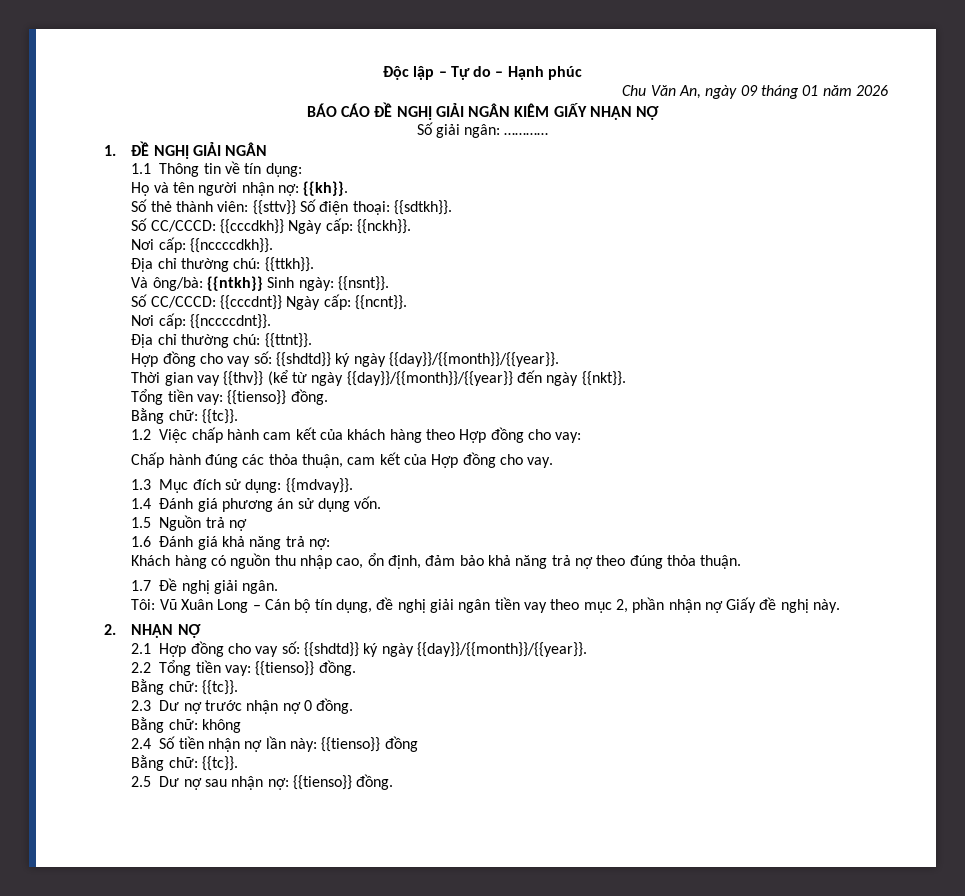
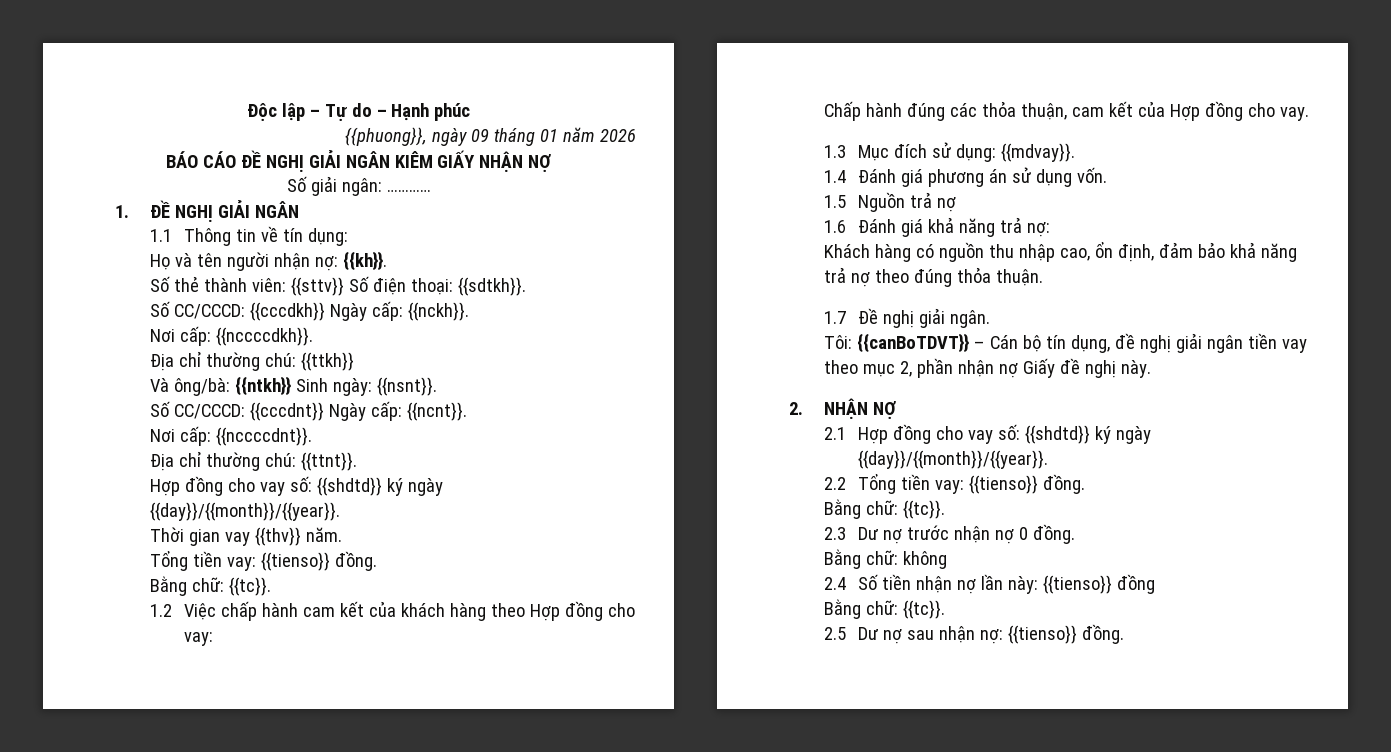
[622,85,702,99] Chu Văn An, -> [345,127,428,146] {{phuong}},
[264,257,314,272] {{ttkh}}. -> [300,352,354,371] {{ttkh}}
[267,370,626,386] (kể từ ngày {{day}}/{{month}}/{{year}} đến ngày {{nkt}}. -> [305,527,342,542] năm.
[159,599,249,613] Vũ Xuân Long -> [856,333,969,352] {{canBoTDVT}}

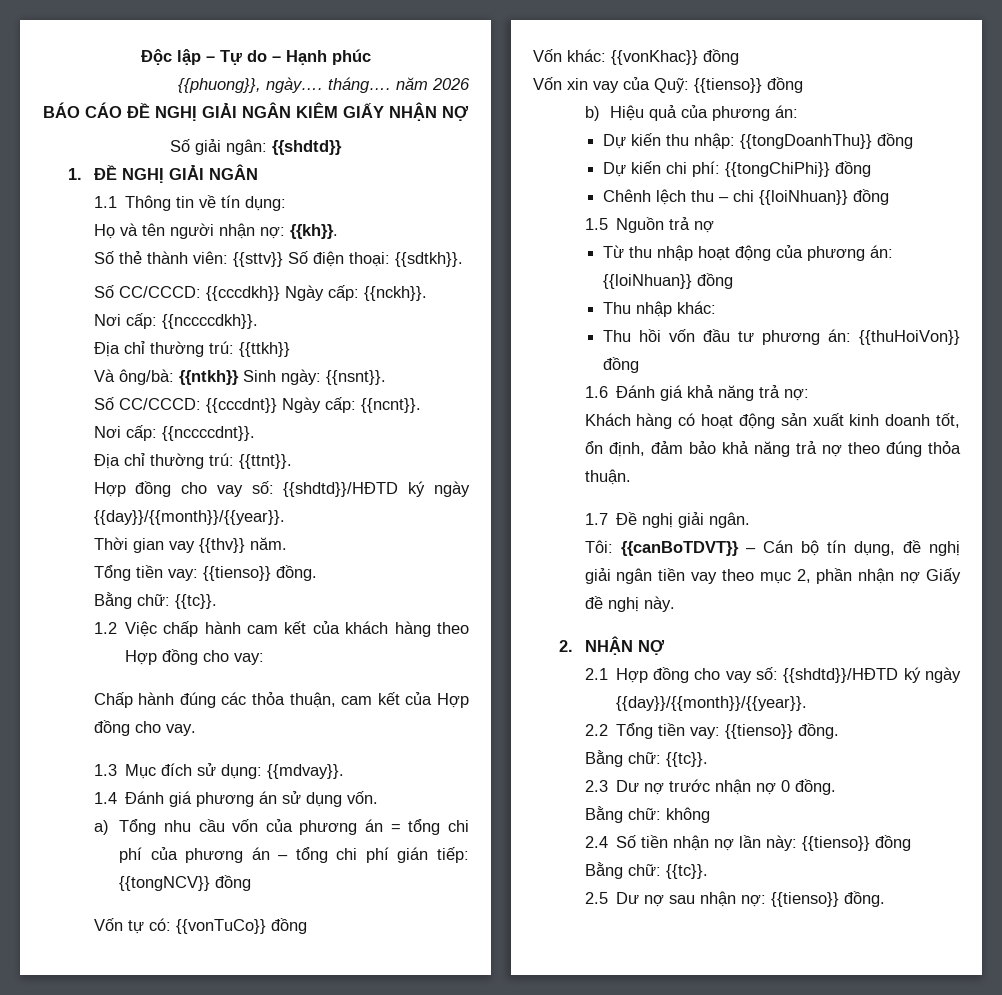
[432,128,559,146] ngày 09 tháng 01 -> [266,77,391,93] ngày…. tháng….
[386,189,431,192] ………… -> [272,140,342,155] {{shdtd}}
[264,353,296,367] chú: -> [208,341,234,354] trú:
[264,453,296,467] chú: -> [208,453,234,466] trú:
[316,477,382,496] {{shdtd}} -> [283,482,399,497] {{shdtd}}/HĐTD
[823,192,957,212] 1.5 Nguồn trả nợ -> [93,819,470,835] [119,847,469,863] [119,875,252,891] [93,918,307,934] [533,49,739,65] [533,77,803,93] [584,105,799,121] [602,133,913,149] [602,161,871,177] [602,189,889,205] [584,217,714,233] [602,245,893,261] [602,273,733,289] [602,301,716,317] [602,329,960,345] [602,357,639,373] a) Tổng nhu cầu vốn của phương án = tổng chi phí của phương án – tổng chi phí gián tiếp: {{tongNCV}} đồng // Vốn tự có: {{vonTuCo}} đồng // Vốn khác: {{vonKhac}} đồng // Vốn xin vay của Quỹ: {{tienso}} đồng // b) Hiệu quả của phương án: // Dự kiến thu nhập: {{tongDoanhThu}} đồng // Dự kiến chi phí: {{tongChiPhi}} đồng // Chênh lệch thu – chi {{loiNhuan}} đồng // 1.5 Nguồn trả nợ // Từ thu nhập hoạt động của phương án: {{loiNhuan}} đồng // Thu nhập khác: // Thu hồi vốn đầu tư phương án: {{thuHoiVon}} đồng
[938,242,1090,262] nguồn thu nhập cao, -> [701,413,960,429] hoạt động sản xuất kinh doanh tốt,
[1025,425,1091,444] {{shdtd}} -> [783,668,899,683] {{shdtd}}/HĐTD

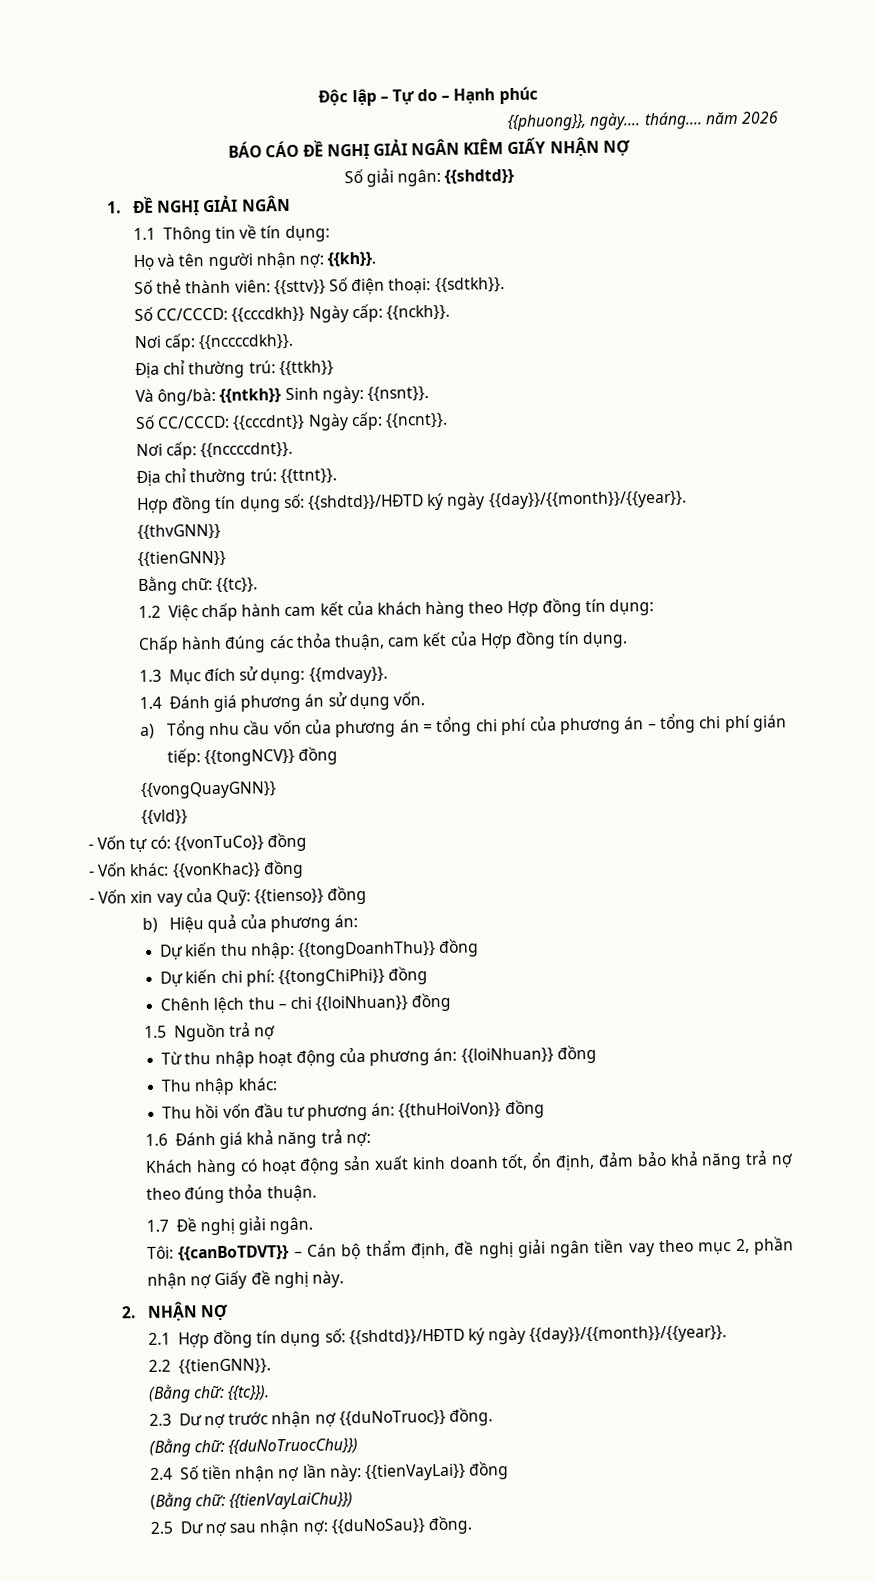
[181,481,470,497] [93,510,285,525] [93,537,287,553] [93,565,317,581] cho vay số: {{shdtd}}/HĐTD ký ngày {{day}}/{{month}}/{{year}}. // Thời gian vay {{thv}} năm. // Tổng tiền vay: {{tienso}} đồng. -> [215,490,687,513] [137,523,222,541] [137,550,227,568] tín dụng số: {{shdtd}}/HĐTD ký ngày {{day}}/{{month}}/{{year}}. // {{thvGNN}} // {{tienGNN}}
[202,650,264,665] cho vay: -> [584,598,655,616] tín dụng:
[134,721,196,736] cho vay. -> [558,631,629,649] tín dụng.
(252, 883) none -> [140,781,278,799] [141,809,189,825] [88,844,94,850] {{vongQuayGNN}} // {{vld}} // -
(307, 926) none -> [89,871,95,877] -
(739, 57) none -> [89,898,95,904] -
[826,540,895,556] tín dụng, -> [365,1240,450,1259] thẩm định,
[694,668,752,683] cho vay -> [256,1330,322,1348] tín dụng
[615,723,839,739] [584,750,708,767] Tổng tiền vay: {{tienso}} đồng. // Bằng chữ: {{tc}}. -> [177,1358,271,1375] [148,1384,271,1403] {{tienGNN}}. // (Bằng chữ: {{tc}}).
[780,779,836,795] [584,806,710,823] 0 đồng. // Bằng chữ: không -> [338,1407,493,1427] [149,1438,359,1457] {{duNoTruoc}} đồng. // (Bằng chữ: {{duNoTruocChu}})
[801,835,911,851] [584,862,708,879] {{tienso}} đồng // Bằng chữ: {{tc}}. -> [364,1461,510,1482] [150,1492,354,1511] {{tienVayLai}} đồng // (Bằng chữ: {{tienVayLaiChu}})
[770,892,839,907] {{tienso}} -> [330,1518,425,1535] {{duNoSau}}

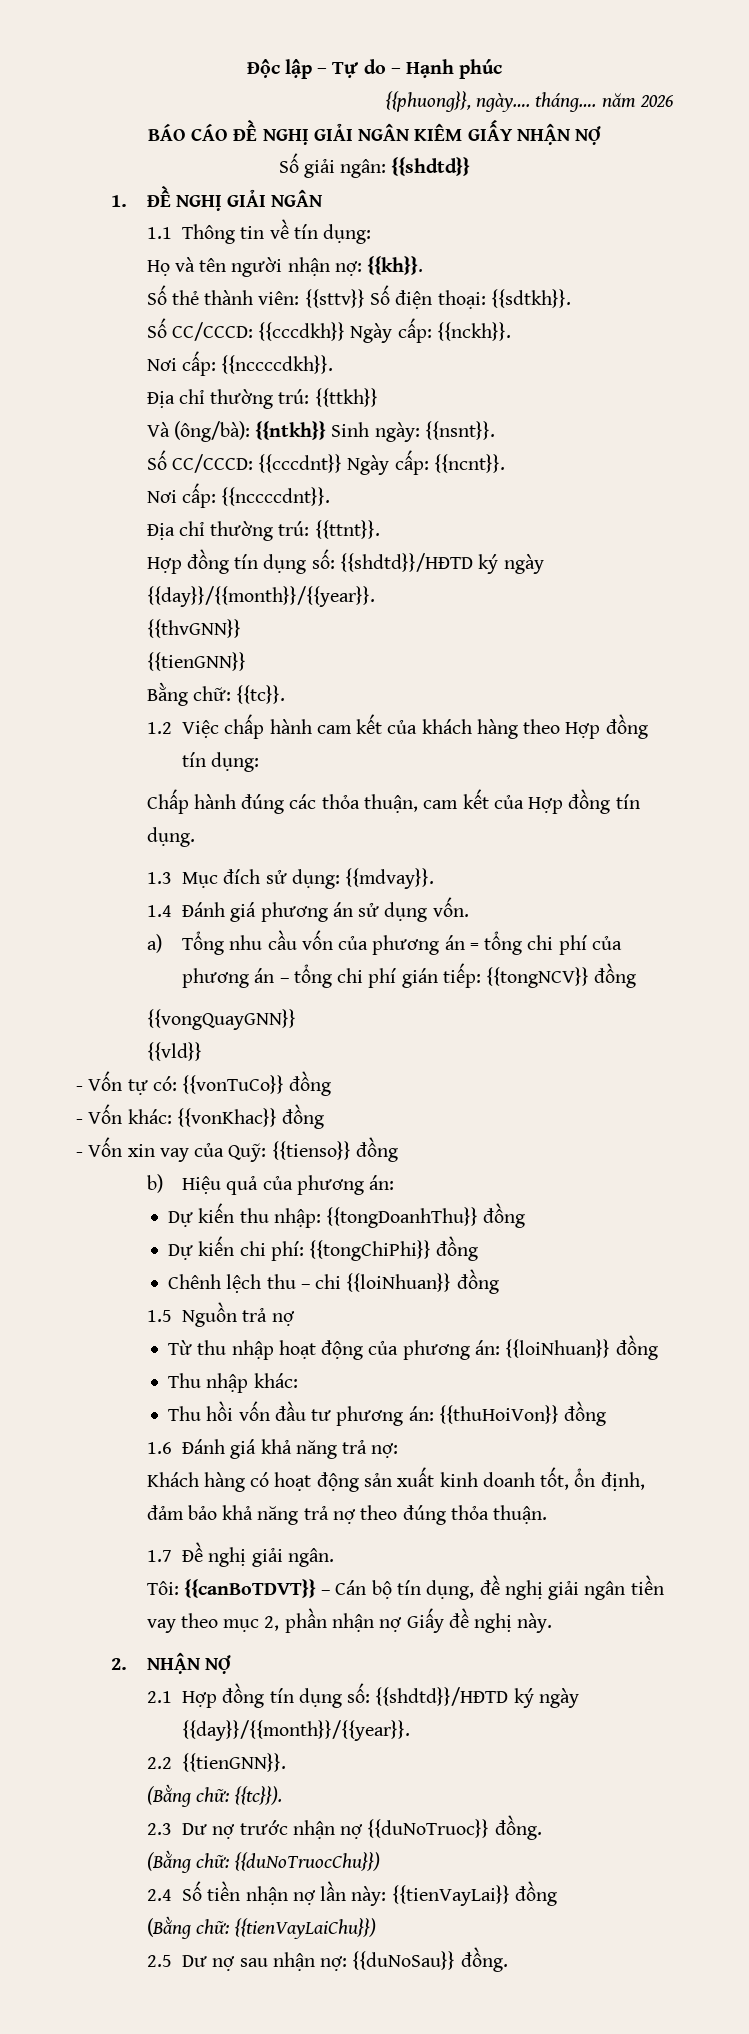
[157,387,217,406] ông/bà: -> [173,421,250,442] (ông/bà):
[365,1240,450,1259] thẩm định, -> [396,1580,475,1600] tín dụng,

